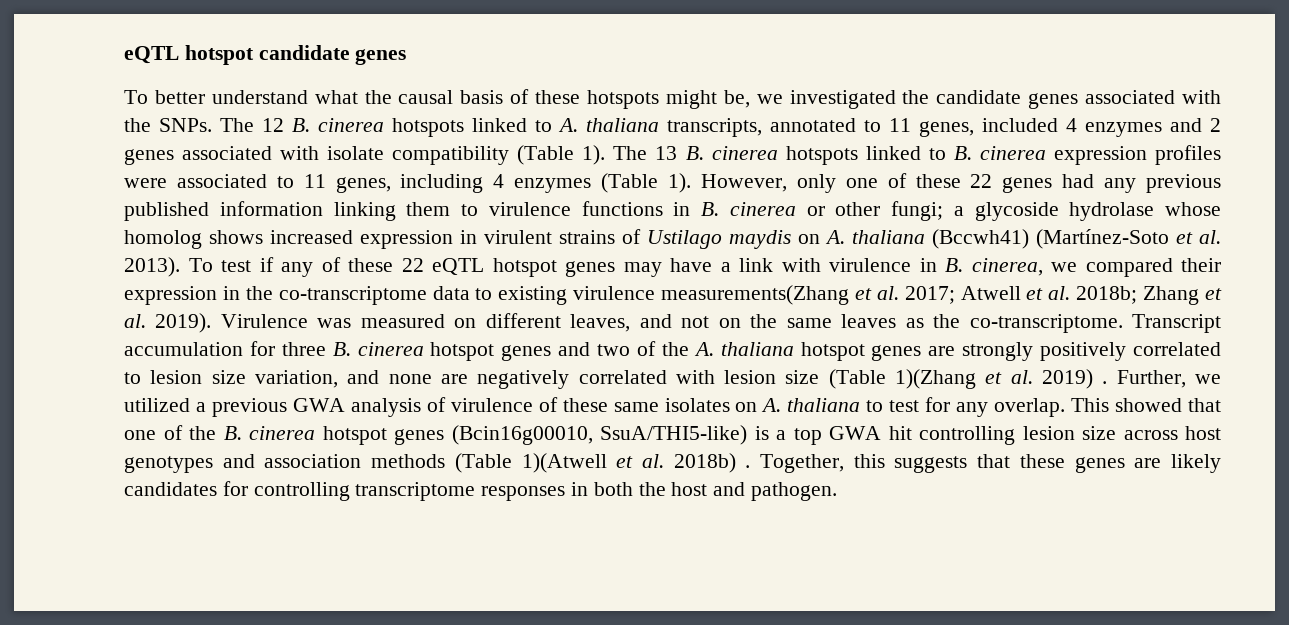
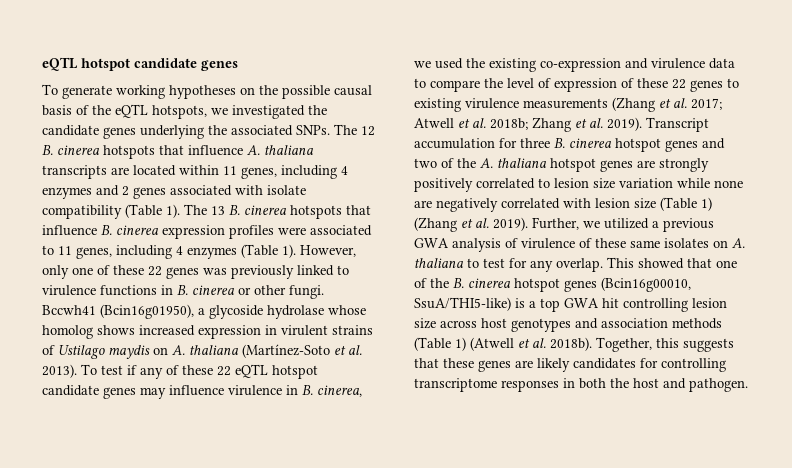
[154,89,750,109] better understand what the causal basis of these hotspots might be, -> [62,85,372,99] [42,104,207,119] generate working hypotheses on the possible causal basis of the eQTL hotspots,
[1085,90,1222,104] [124,118,151,132] associated with the -> [140,125,293,139] underlying the associated
[472,118,1058,137] linked to A. thaliana transcripts, annotated to 11 genes, included -> [159,145,314,156] [42,165,337,179] that influence A. thaliana transcripts are located within 11 genes, including
[865,146,946,160] linked to -> [346,205,371,215] [42,225,97,236] that influence
[1062,174,1221,193] [124,201,451,221] had any previous published information linking them -> [203,265,334,279] was previously linked
[891,201,943,221] fungi; -> [289,285,324,299] [42,304,194,319] fungi. Bccwh41 (Bcin16g01950),
[932,229,1029,249] (Bccwh41) -> (239, 350) none
(557, 267) none -> [42,385,99,396] candidate
[670,258,821,272] have a link with -> [169,385,224,396] influence
[1085,258,1221,277] [124,286,470,305] compared their expression in the co-transcriptome data -> [435,58,735,72] [414,78,723,92] used the existing co-expression and virulence data to compare the level of expression of these 22 genes
[661,285,850,305] measurements(Zhang -> [523,97,655,112] measurements (Zhang
[220,313,1123,333] Virulence was measured on different leaves, and not on the same leaves as the co-transcriptome. -> (642, 124) none
[254,370,380,388] variation, and -> [619,178,710,188] variation while
[895,369,1108,389] 1)(Zhang et al. 2019) . -> [701,197,712,211] [414,217,528,232] 1) (Zhang et al. 2019).
[521,453,751,473] 1)(Atwell et al. 2018b) . -> [455,337,592,351] 1) (Atwell et al. 2018b).

